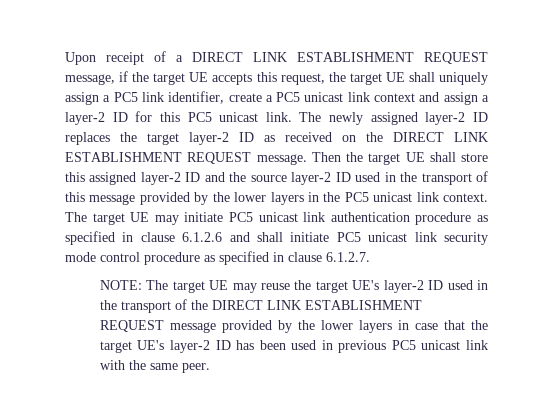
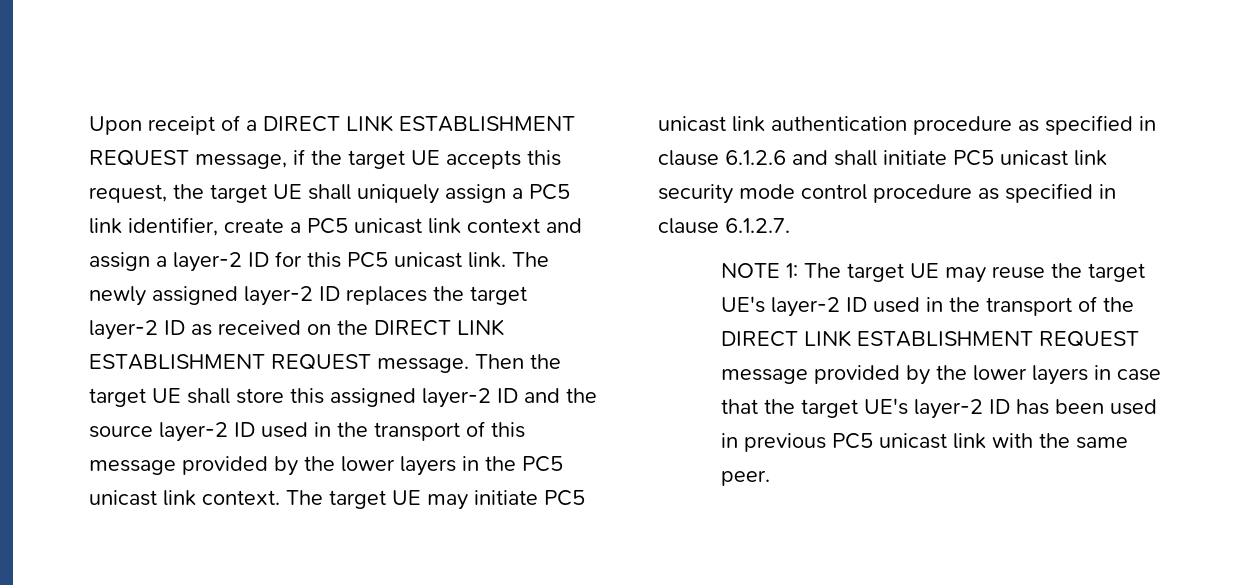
[99,280,142,290] NOTE: -> [720,263,798,278] NOTE 1:

